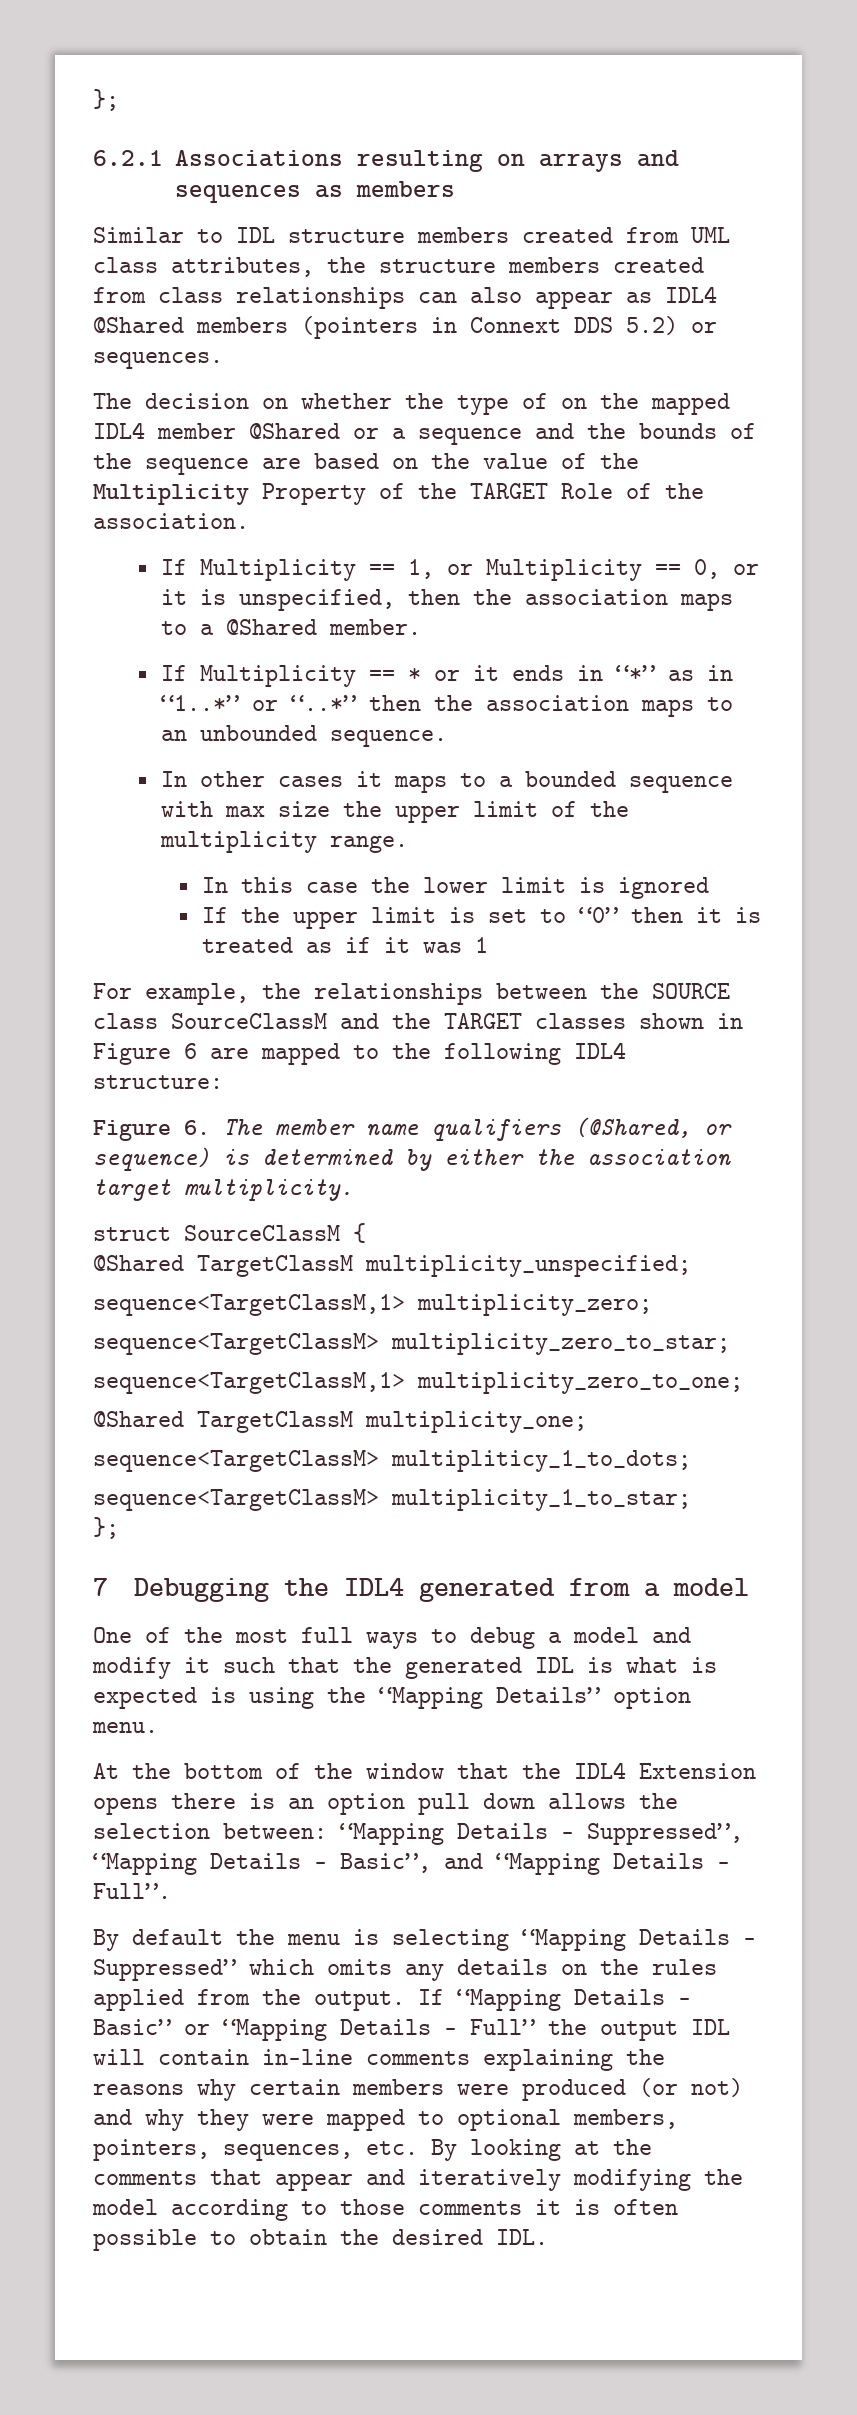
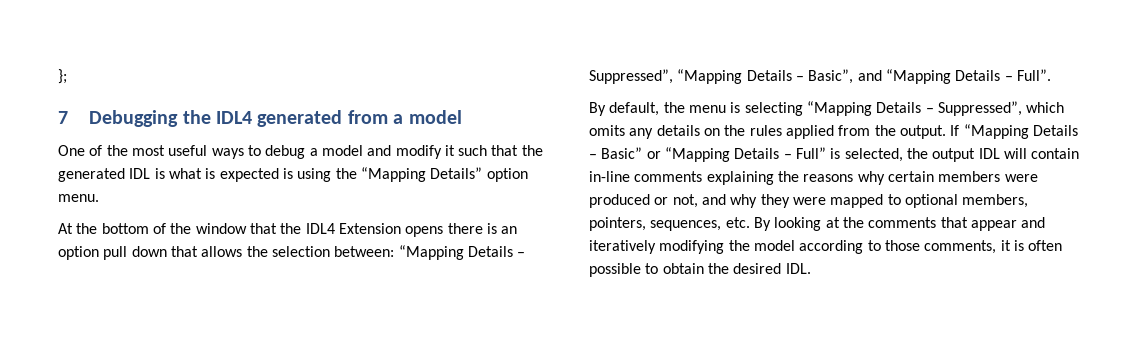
[93,89,119,111] [93,150,680,172] [175,181,456,203] [93,227,730,243] [93,257,704,277] [93,286,717,309] [93,316,717,339] [93,352,223,369] [93,393,730,415] [93,422,756,445] [93,453,639,475] [93,483,704,505] [93,513,249,529] [161,559,760,581] [161,589,734,611] [161,619,422,635] [161,665,734,687] [161,695,734,717] [161,725,448,747] [161,771,734,793] [161,801,630,823] [160,831,409,853] [202,877,710,899] [202,907,762,929] [202,937,489,953] [93,983,730,1005] [93,1013,743,1029] [93,1042,626,1065] [93,1075,223,1089] [93,1117,732,1141] [93,1147,731,1171] [93,1179,353,1201] [93,1223,366,1243] [93,1255,691,1277] [93,1294,652,1316] [93,1333,730,1355] [93,1372,743,1394] [93,1411,587,1433] [93,1450,691,1472] [93,1489,691,1511] [93,1517,119,1539] }; // 6.2.1 Associations resulting on arrays and sequences as members // Similar to IDL structure members created from UML class attributes, the structure members created from class relationships can also appear as IDL4 @Shared members (pointers in Connext DDS 5.2) or sequences. // The decision on whether the type of on the mapped IDL4 member @Shared or a sequence and the bounds of the sequence are based on the value of the Multiplicity Property of the TARGET Role of the association. // If Multiplicity == 1, or Multiplicity == 0, or it is unspecified, then the association maps to a @Shared member. // If Multiplicity == * or it ends in “*” as in “1..*” or “..*” then the association maps to an unbounded sequence. // In other cases it maps to a bounded sequence with max size the upper limit of the multiplicity range. // In this case the lower limit is ignored // If the upper limit is set to “0” then it is treated as if it was 1 // For example, the relationships between the SOURCE class SourceClassM and the TARGET classes shown in Figure 6 are mapped to the following IDL4 structure: // Figure 6. The member name qualifiers (@Shared, or sequence) is determined by either the association target multiplicity. // struct SourceClassM { // @Shared TargetClassM multiplicity_unspecified; // sequence<TargetClassM,1> multiplicity_zero; // sequence<TargetClassM> multiplicity_zero_to_star; // sequence<TargetClassM,1> multiplicity_zero_to_one; // @Shared TargetClassM multiplicity_one; // sequence<TargetClassM> multipliticy_1_to_dots; // sequence<TargetClassM> multiplicity_1_to_star; // }; -> [58,69,67,84] };
[301,1627,353,1643] full -> [168,145,208,156] useful
(535, 1801) none -> [170,246,198,257] that
[132,1929,223,1945] default -> [609,102,660,116] default,
[93,1959,236,1981] Suppressed” -> [937,101,1022,116] Suppressed”,
(535, 2027) none -> [830,148,903,162] is selected,
[639,2078,743,2097] (or not) -> [654,194,698,208] or not,
[418,2201,522,2215] comments -> [924,240,997,254] comments,

